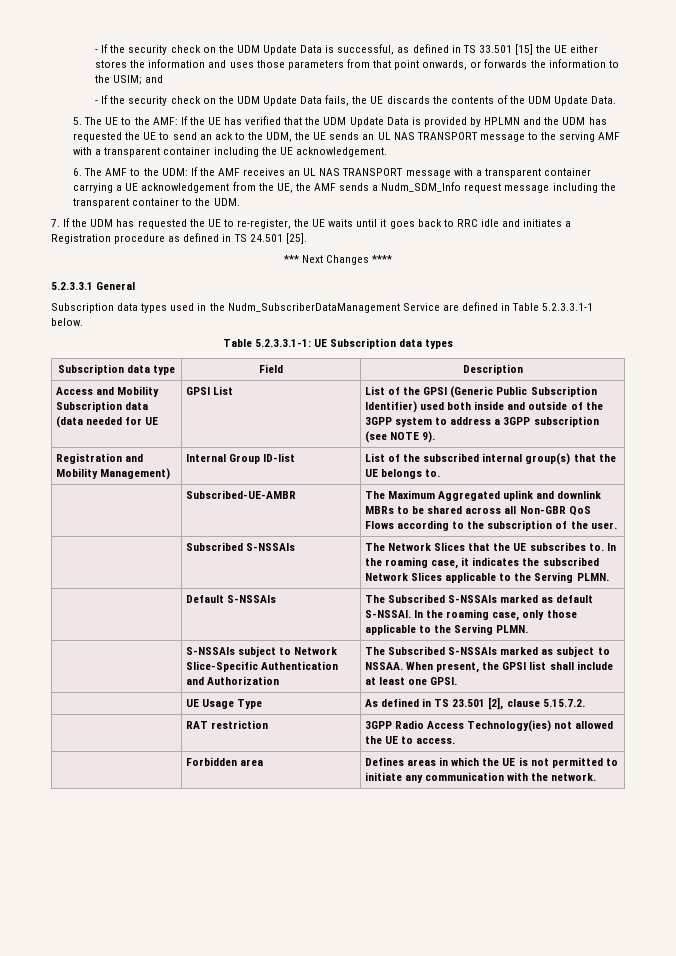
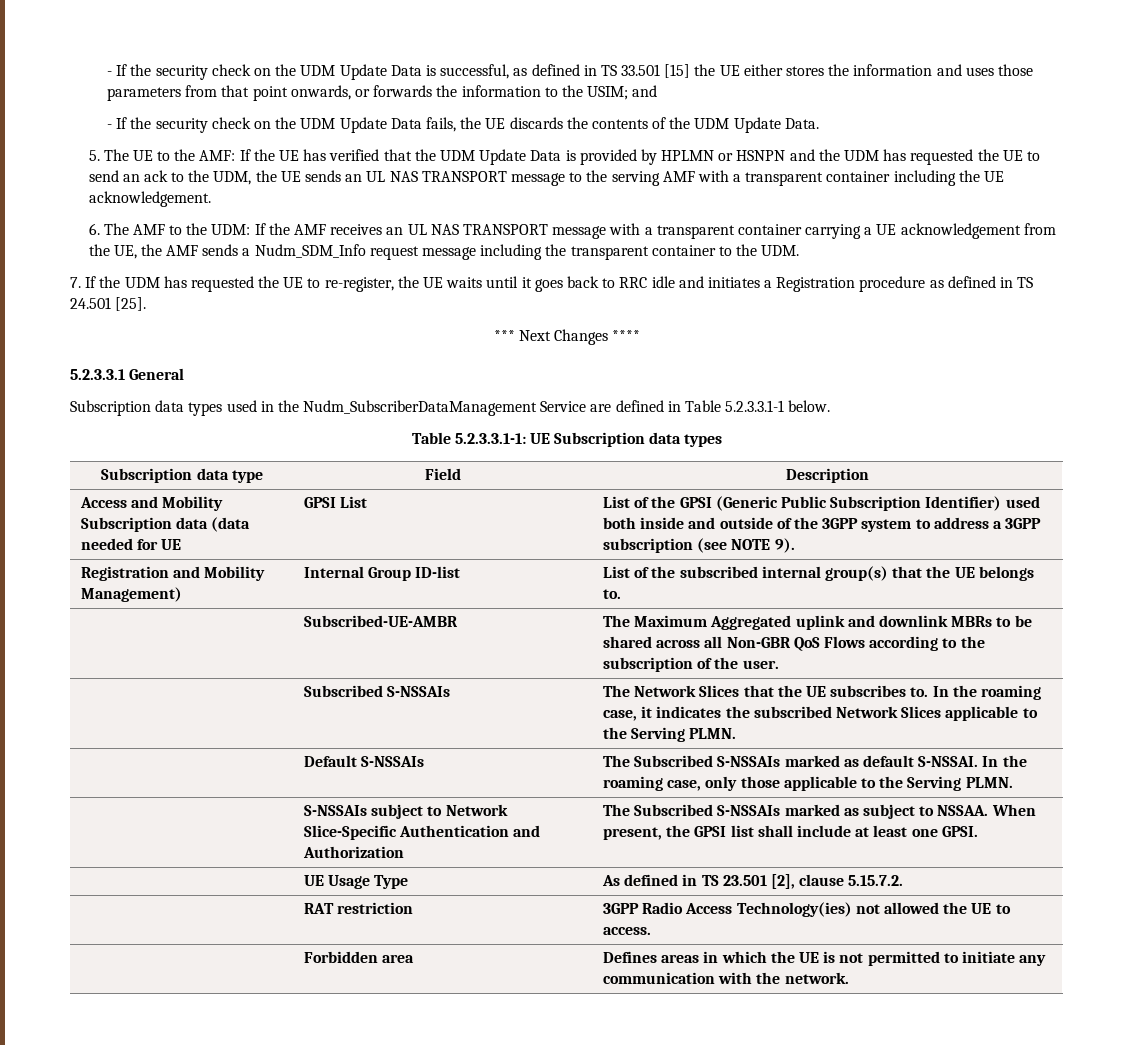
(521, 121) none -> [718,150,786,161] or HSNPN

